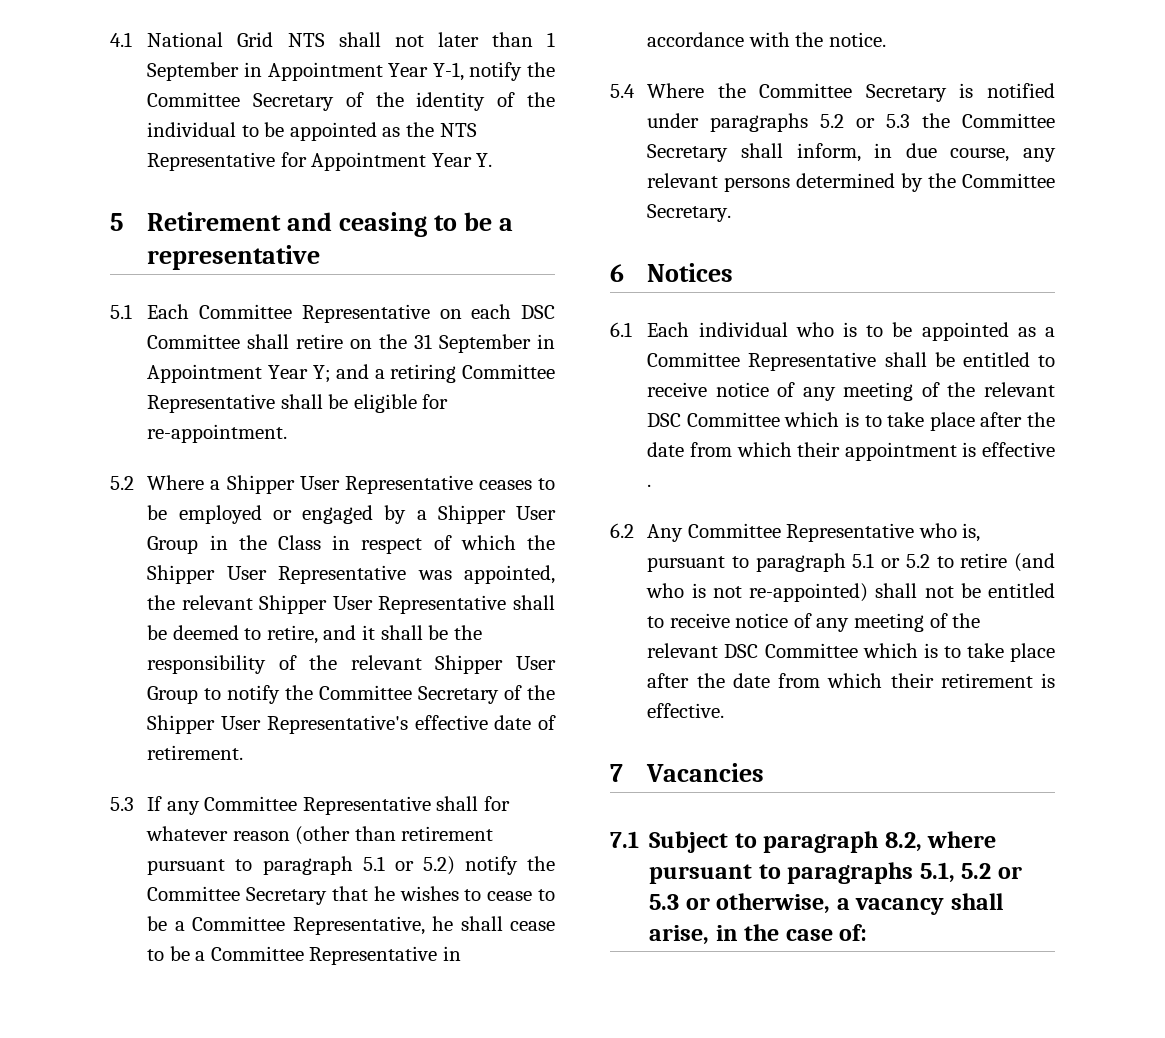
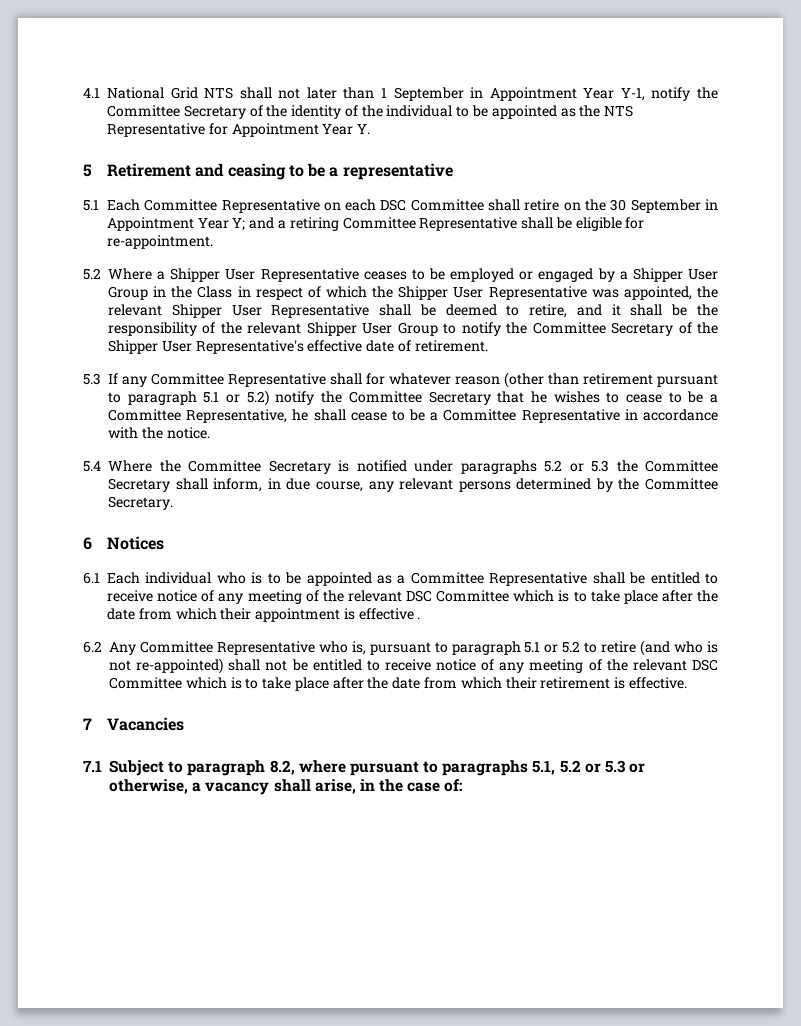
[414,334,433,349] 31 -> [610,199,627,211] 30

